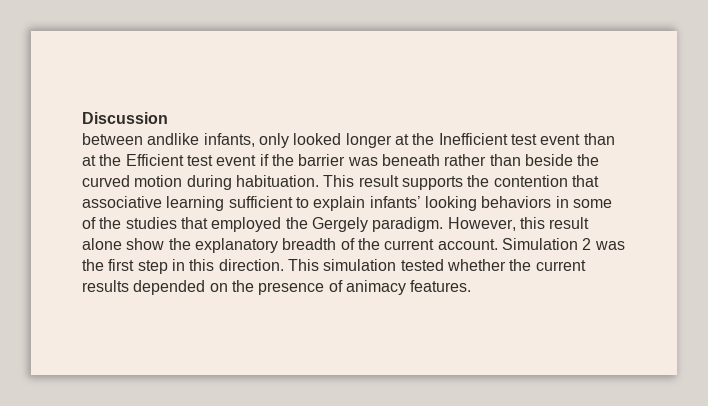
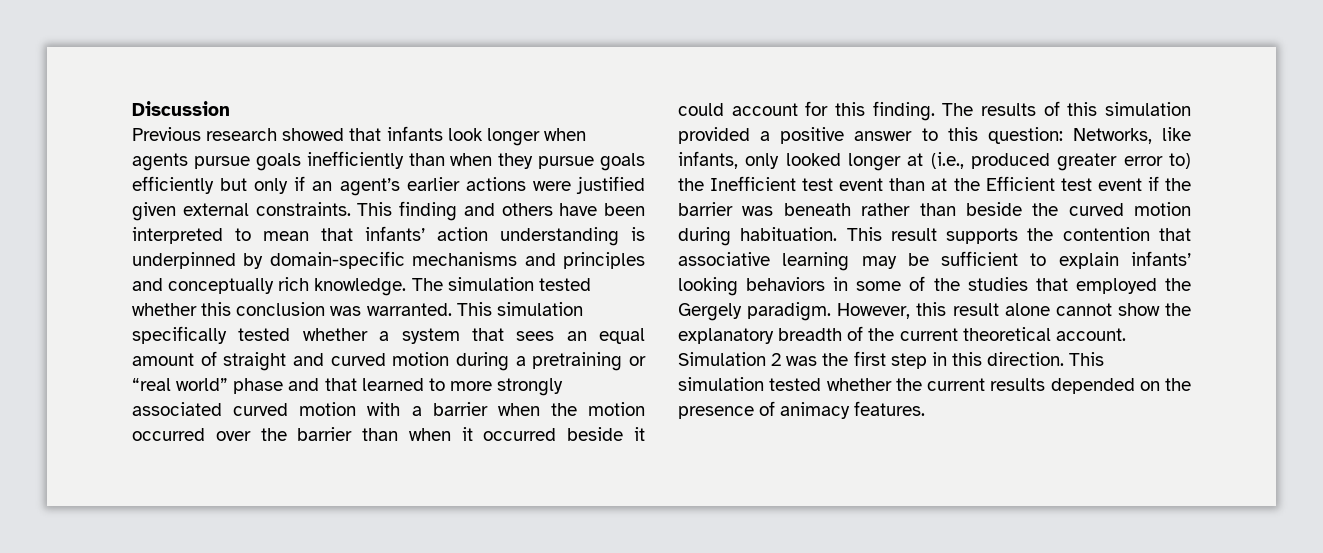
[82,133,200,145] between andlike -> [132,126,586,146] [132,151,645,171] [132,176,645,196] [132,201,645,221] [132,226,645,246] [132,251,645,269] [132,277,591,296] [132,302,583,316] [132,326,645,344] [132,351,646,371] [132,378,564,396] [132,402,645,416] [132,427,645,441] [678,101,1191,121] [678,127,1191,144] Previous research showed that infants look longer when agents pursue goals inefficiently than when they pursue goals efficiently but only if an agent’s earlier actions were justified given external constraints. This finding and others have been interpreted to mean that infants’ action understanding is underpinned by domain-specific mechanisms and principles and conceptually rich knowledge. The simulation tested whether this conclusion was warranted. This simulation specifically tested whether a system that sees an equal amount of straight and curved motion during a pretraining or “real world” phase and that learned to more strongly associated curved motion with a barrier when the motion occurred over the barrier than when it occurred beside it could account for this finding. The results of this simulation provided a positive answer to this question: Networks, like
(409, 139) none -> [930,152,1191,171] (i.e., produced greater error to)
(225, 203) none -> [861,253,929,269] may be
(122, 244) none -> [1055,303,1112,316] cannot
(435, 244) none -> [962,327,1051,341] theoretical

